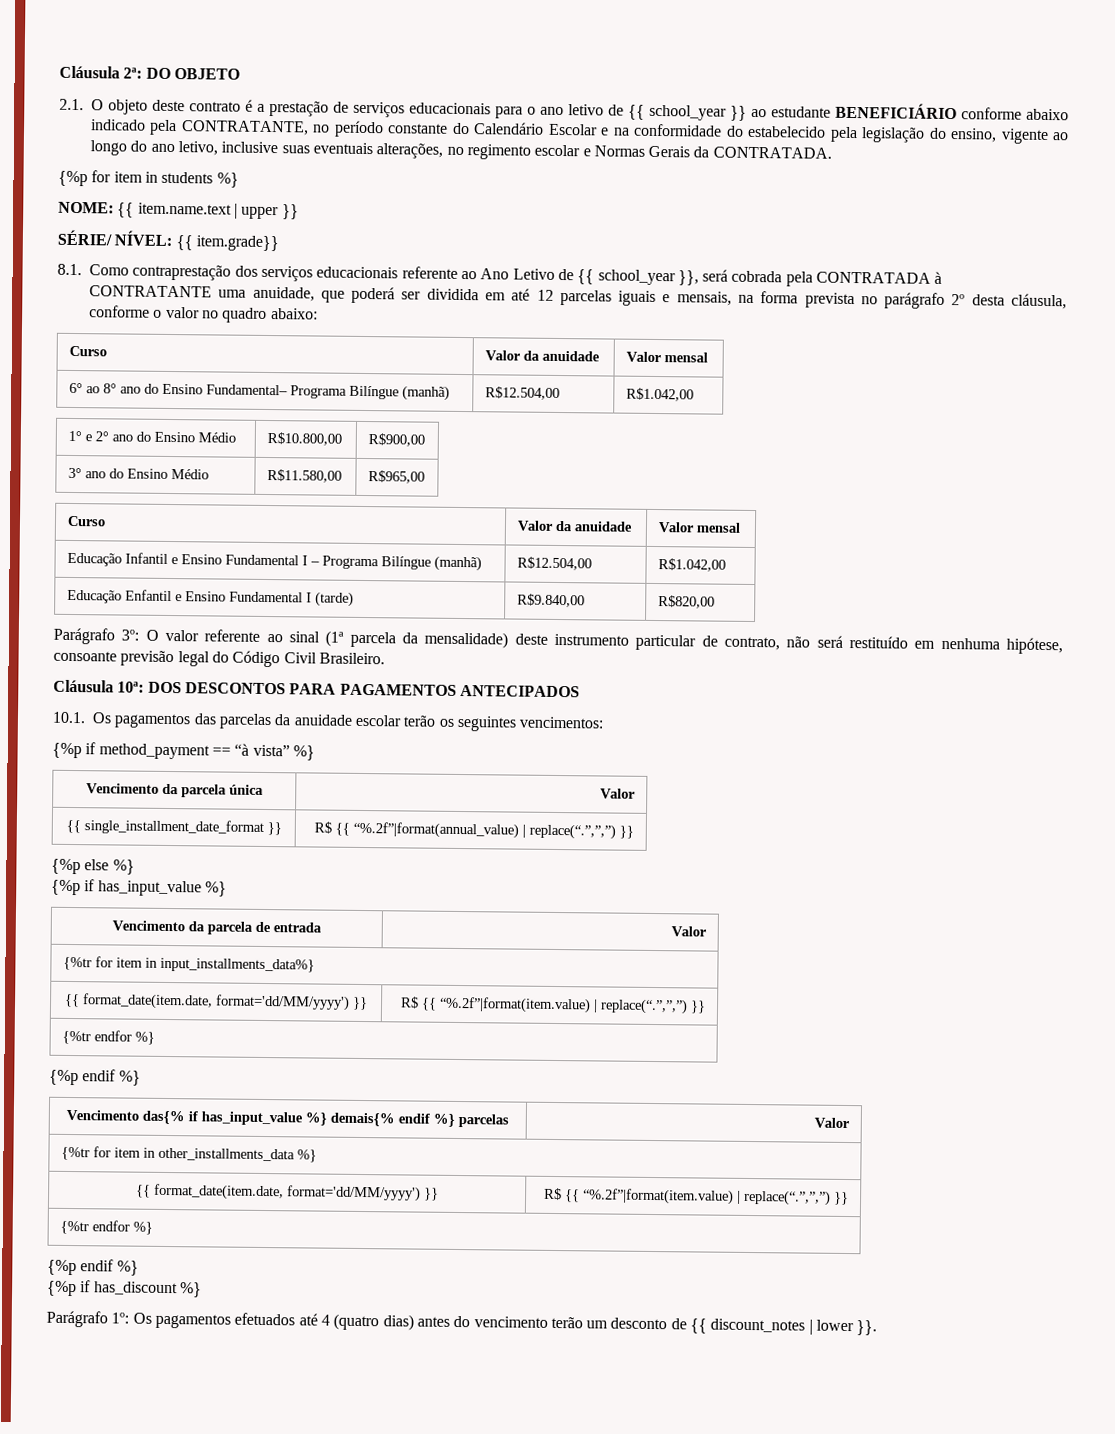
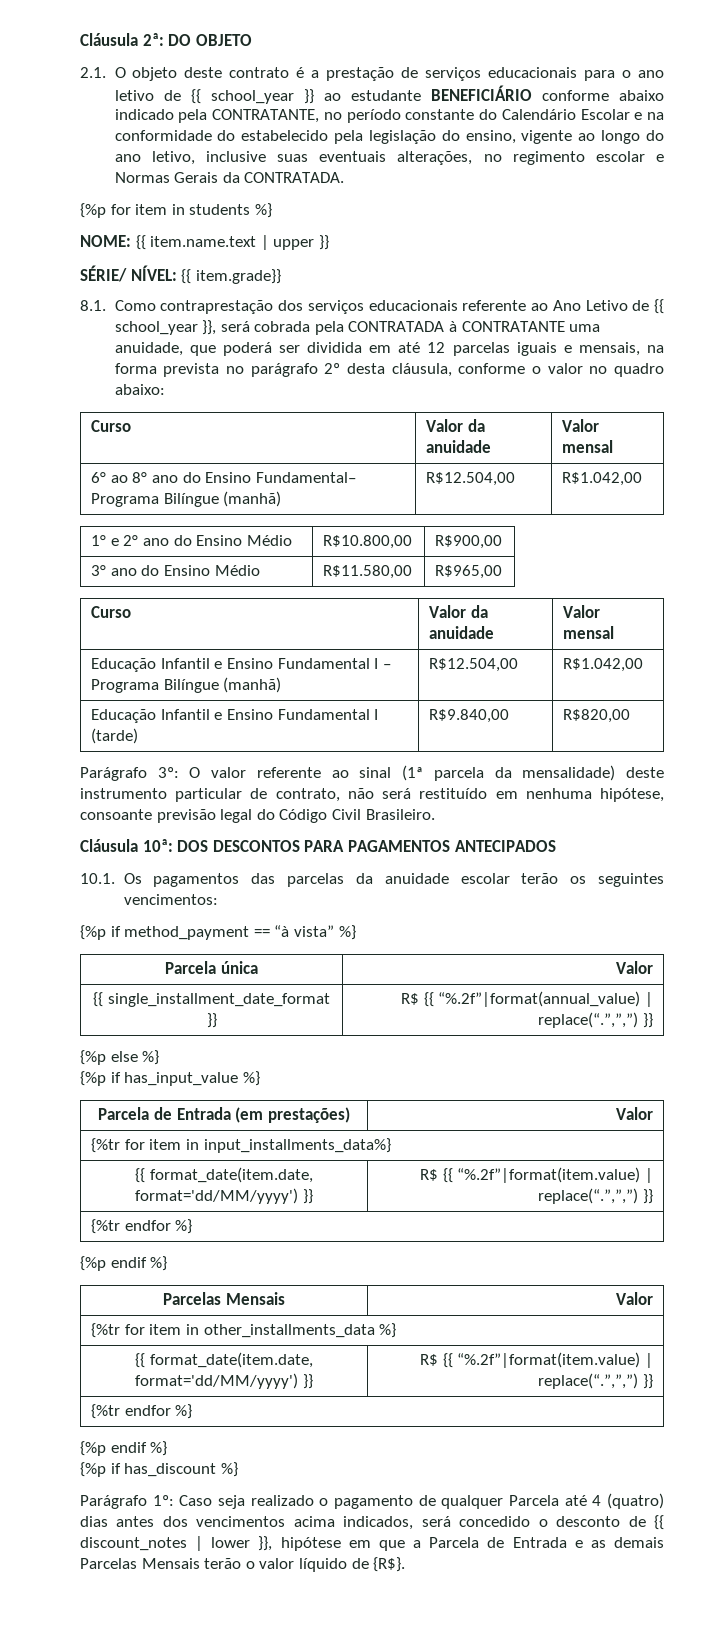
[124,589,172,602] Enfantil -> [160,709,210,720] Infantil
[86,783,227,798] Vencimento da parcela -> [165,961,217,974] Parcela
[112,920,322,935] Vencimento da parcela de entrada -> [98,1107,350,1123] Parcela de Entrada (em prestações)
[66,1109,509,1128] Vencimento das{% if has_input_value %} demais{% endif %} parcelas -> [163,1292,285,1305] Parcelas Mensais
[132,1312,609,1331] Os pagamentos efetuados até 4 (quatro dias) antes do vencimento terão um -> [179,1493,664,1509] [80,1516,548,1530] Caso seja realizado o pagamento de qualquer Parcela até 4 (quatro) dias antes dos vencimentos acima indicados, será concedido o
[856,1320,878,1336] }}. -> [258,1536,664,1551] [80,1557,406,1572] }}, hipótese em que a Parcela de Entrada e as demais Parcelas Mensais terão o valor líquido de {R$}.

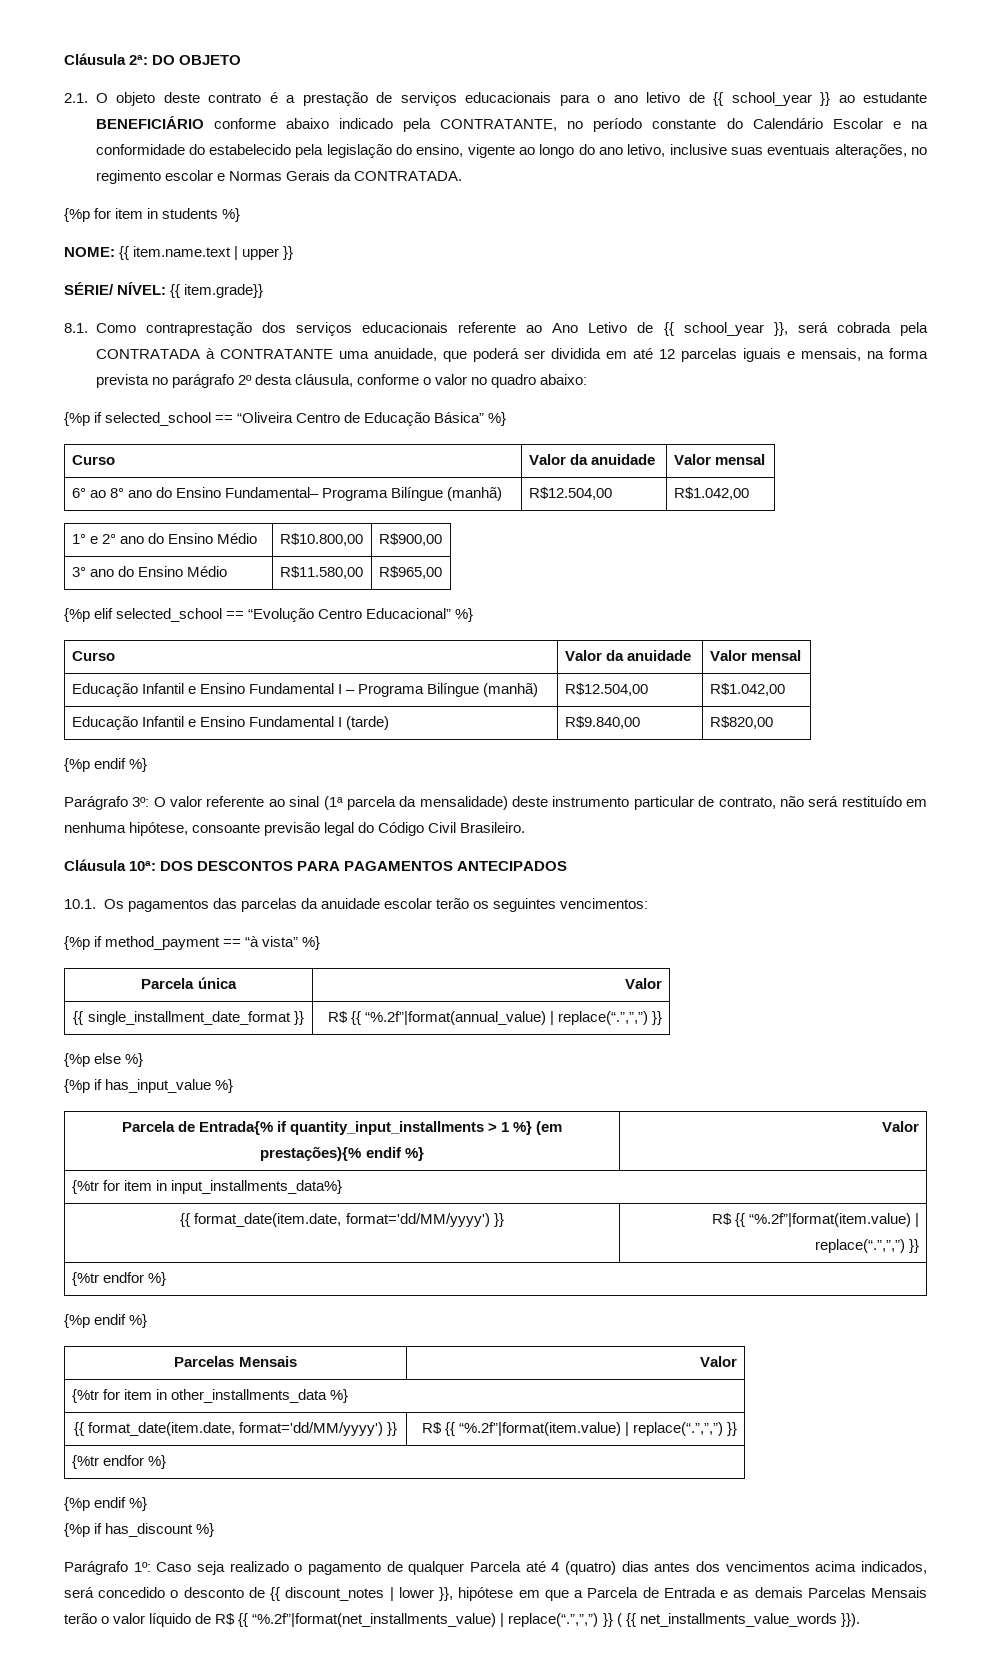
(165, 389) none -> [64,412,507,426] // {%p if selected_school == “Oliveira Centro de Educação Básica” %}
(503, 572) none -> [64,608,474,622] // {%p elif selected_school == “Evolução Centro Educacional” %}
(631, 716) none -> [64,758,148,772] // {%p endif %}
[176,1107,350,1123] Entrada (em prestações) -> [198,1121,563,1135] [260,1146,424,1161] Entrada{% if quantity_input_installments > 1 %} (em prestações){% endif %}
[373,1557,406,1572] {R$}. -> [215,1613,860,1627] R$ {{ “%.2f”|format(net_installments_value) | replace(“.”,”,”) }} ( {{ net_installments_value_words }}).

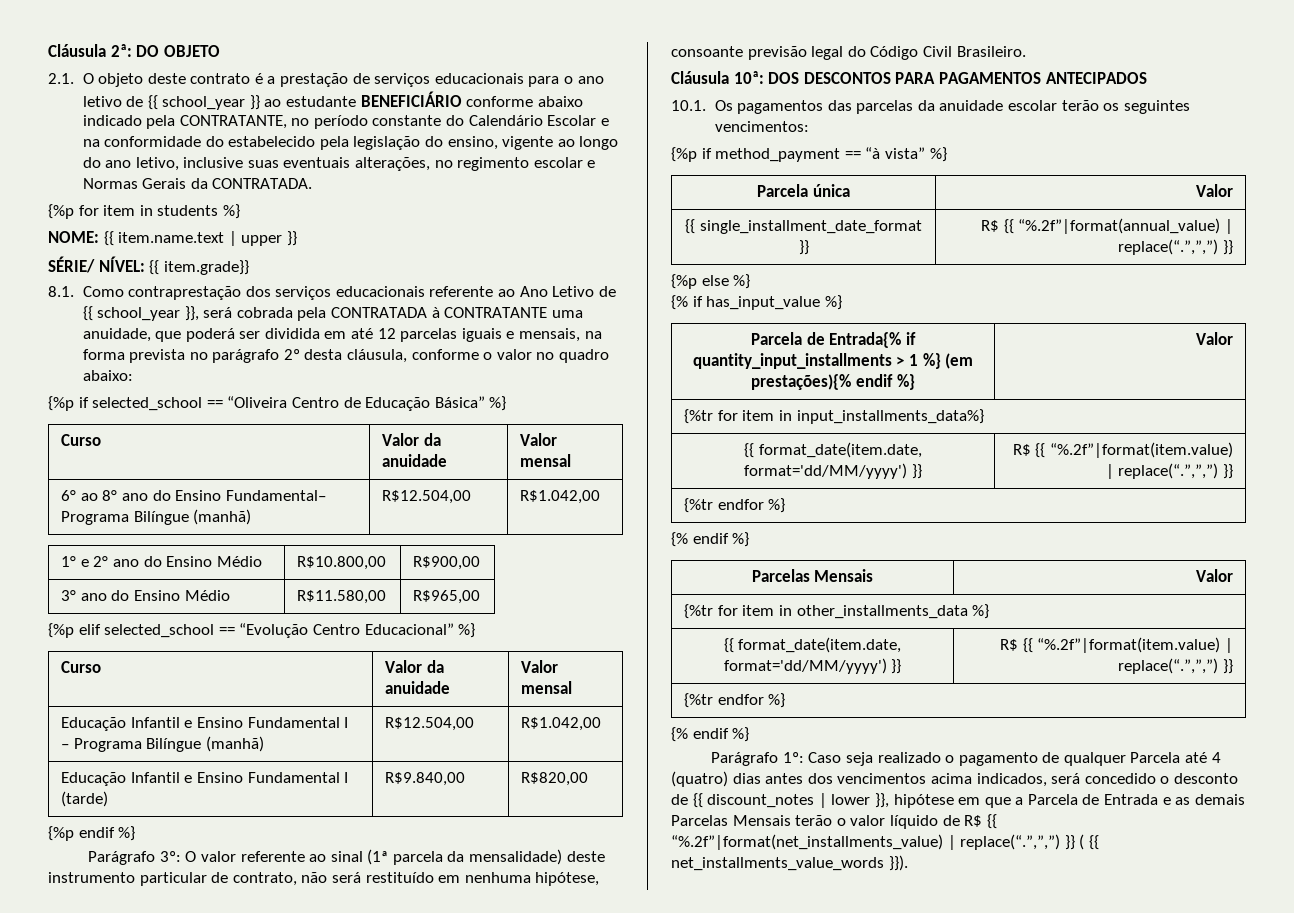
[64,1079,90,1093] {%p -> [671,295,688,310] {%
[64,1314,90,1328] {%p -> [671,532,688,547] {%
[64,1497,148,1511] [64,1523,215,1537] {%p endif %} // {%p if has_discount %} -> [671,727,750,742] {% endif %}

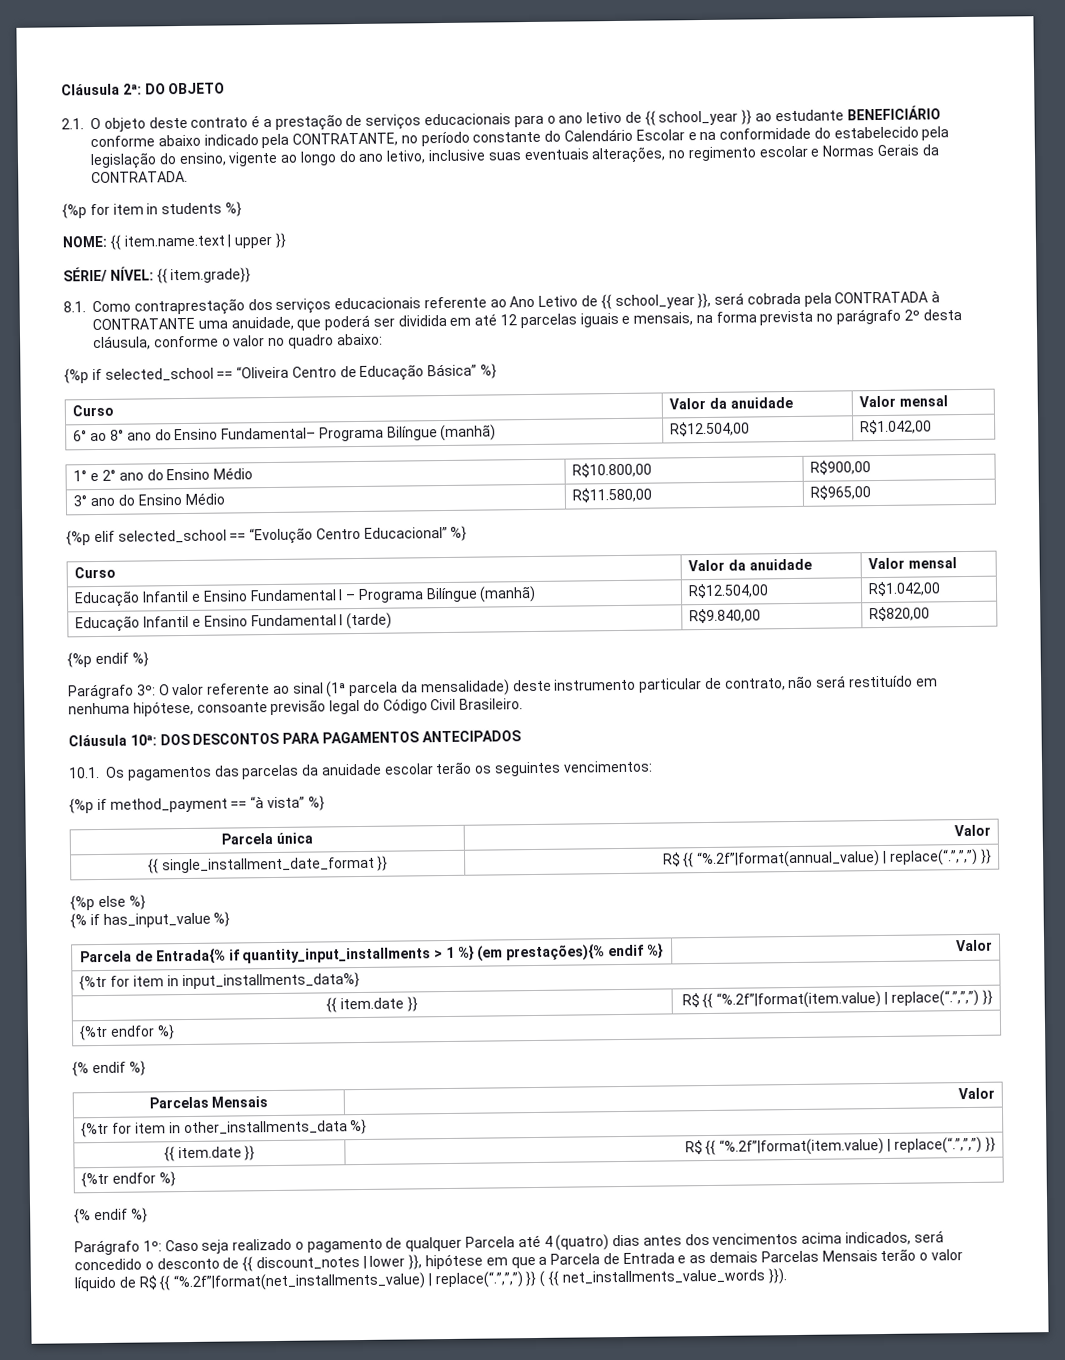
[758,442,922,458] [744,463,908,479] format_date(item.date, format='dd/MM/yyyy') -> [339,997,404,1010] item.date
[738,637,902,653] [723,658,887,674] format_date(item.date, format='dd/MM/yyyy') -> [177,1146,242,1159] item.date

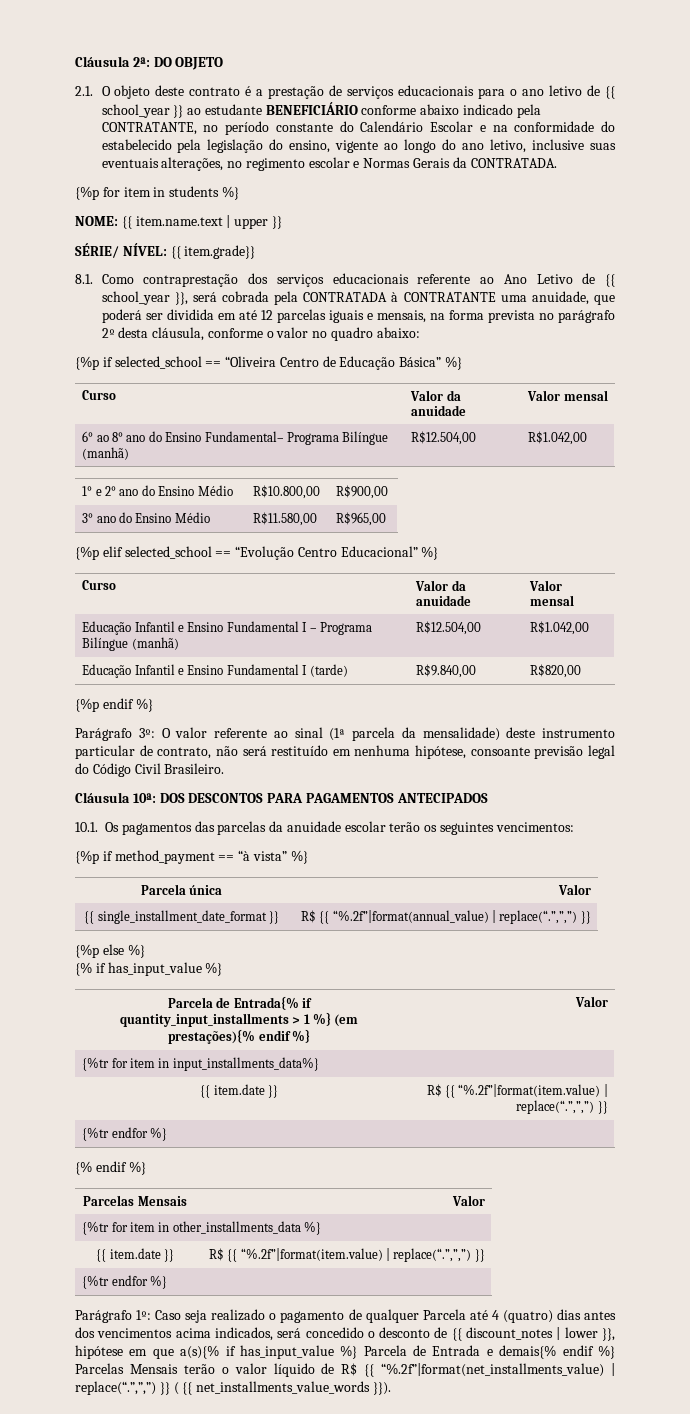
[74,1207,148,1224] // {% endif %} -> (168, 1282) none
[538,1256,548,1265] a -> [180,1345,358,1359] a(s){% if has_input_value %}
[689,1251,759,1264] as demais -> [499,1345,615,1359] demais{% endif %}

